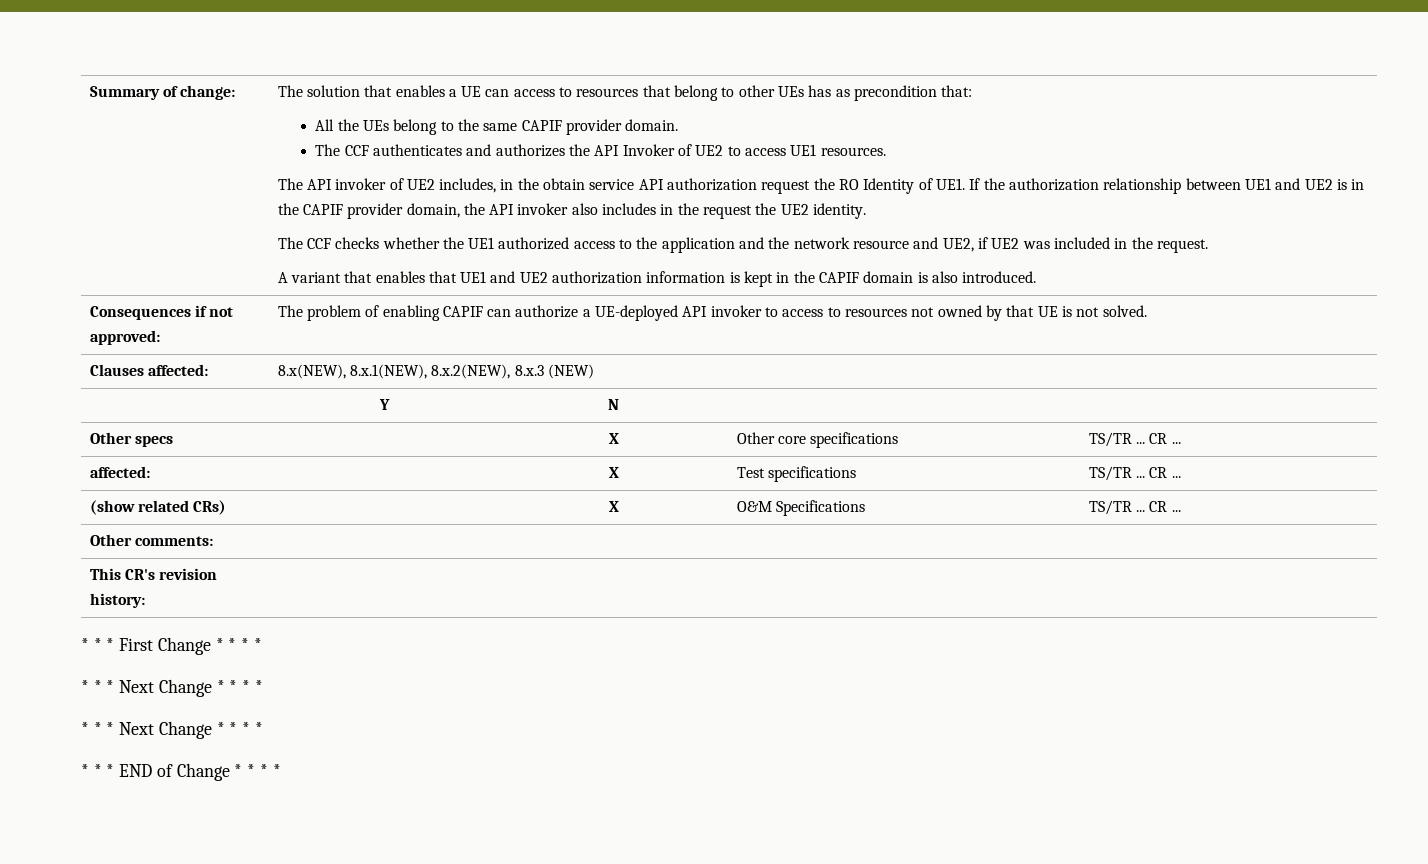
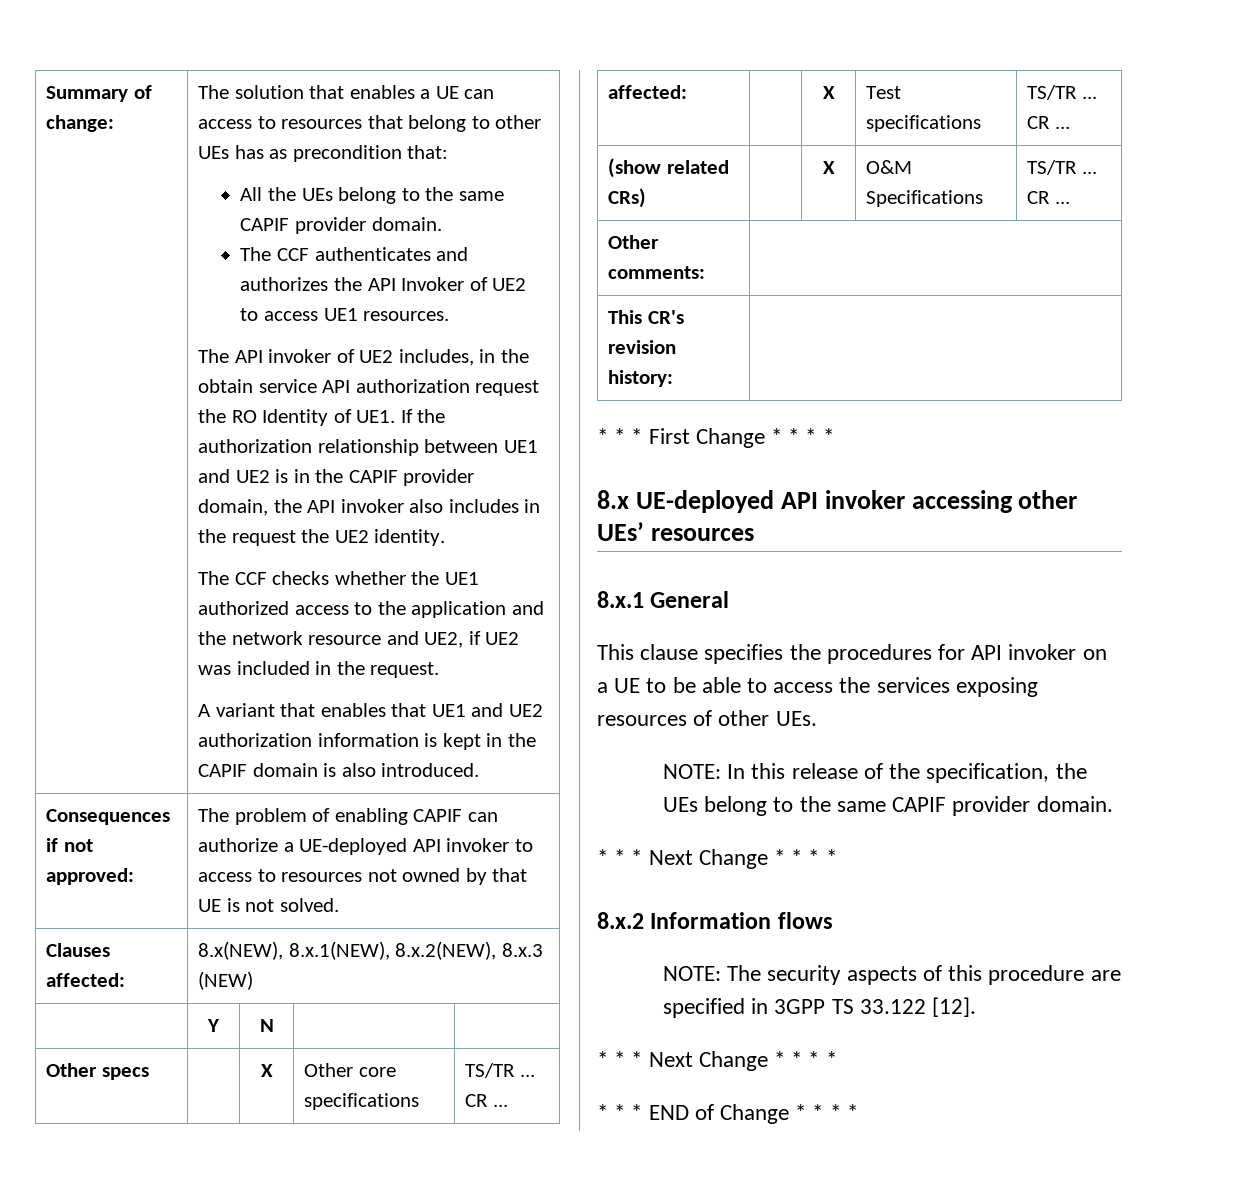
[81,679,263,697] // * * * Next Change * * * * -> [597,490,1078,513] [597,522,754,541] [597,591,730,608] [597,644,1107,664] [597,677,1038,697] [597,710,817,726] [663,763,1087,783] [663,796,1113,816] [597,849,837,869] [597,912,833,929] [663,965,1121,985] [663,997,977,1018] // 8.x UE-deployed API invoker accessing other UEs’ resources // 8.x.1 General // This clause specifies the procedures for API invoker on a UE to be able to access the services exposing resources of other UEs. // NOTE: In this release of the specification, the UEs belong to the same CAPIF provider domain. // * * * Next Change * * * * // 8.x.2 Information flows // NOTE: The security aspects of this procedure are specified in 3GPP TS 33.122 [12].

